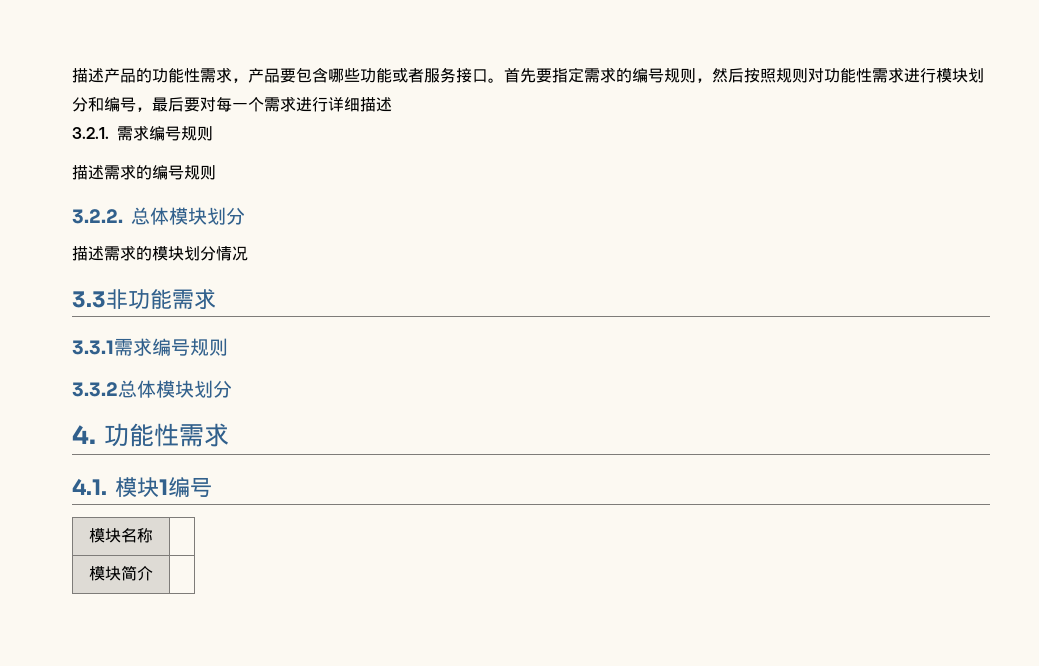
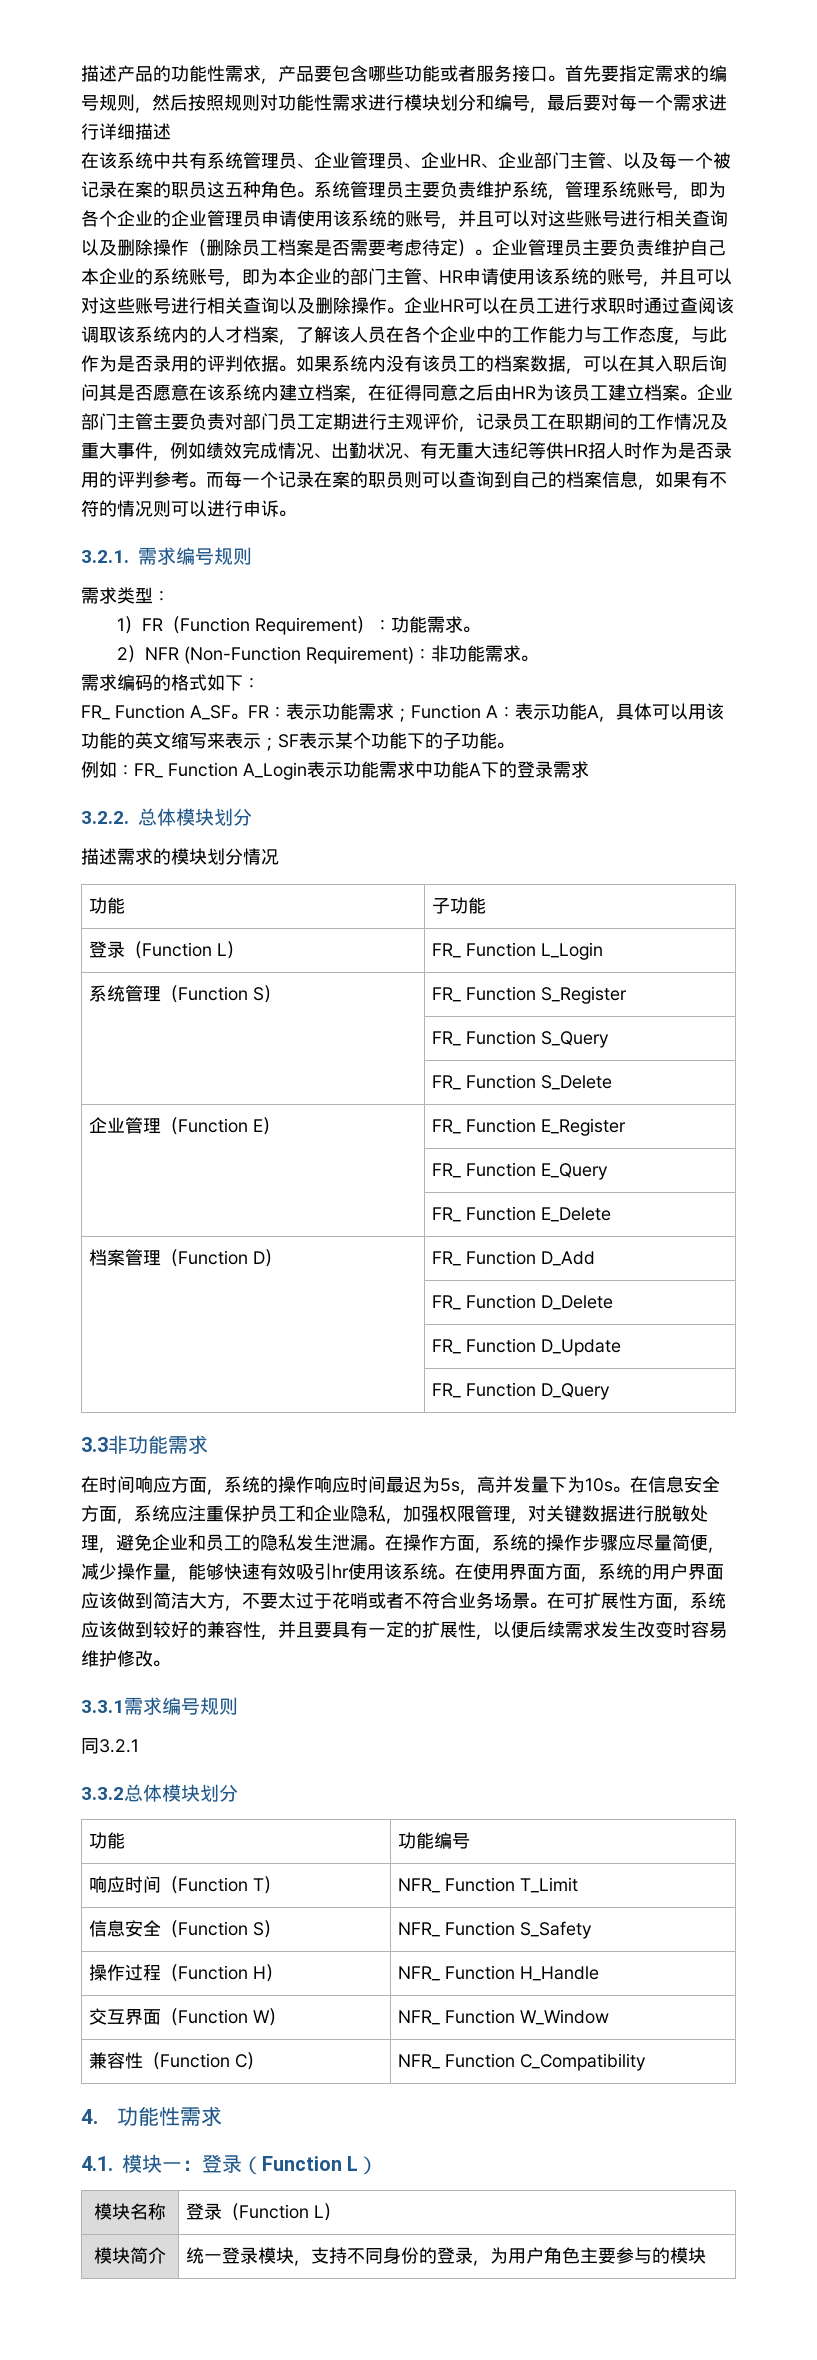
[72,125,213,141] [72,164,216,180] 3.2.1.需求编号规则 // 描述需求的编号规则 -> [81,152,731,169] [81,181,726,200] [81,210,728,229] [81,239,726,257] [81,268,732,287] [81,297,734,314] [81,326,727,345] [81,355,727,374] [81,384,733,403] [81,413,728,432] [81,442,732,461] [81,471,727,490] [81,500,296,517] [81,547,252,565] [81,587,170,604] [116,616,480,635] [116,645,538,664] [81,674,260,691] [81,703,724,722] [81,732,514,751] [81,761,589,780] 在该系统中共有系统管理员、企业管理员、企业HR、企业部门主管、以及每一个被记录在案的职员这五种角色。系统管理员主要负责维护系统，管理系统账号，即为各个企业的企业管理员申请使用该系统的账号，并且可以对这些账号进行相关查询以及删除操作（删除员工档案是否需要考虑待定）。企业管理员主要负责维护自己本企业的系统账号，即为本企业的部门主管、HR申请使用该系统的账号，并且可以对这些账号进行相关查询以及删除操作。企业HR可以在员工进行求职时通过查阅该调取该系统内的人才档案，了解该人员在各个企业中的工作能力与工作态度，与此作为是否录用的评判依据。如果系统内没有该员工的档案数据，可以在其入职后询问其是否愿意在该系统内建立档案，在征得同意之后由HR为该员工建立档案。企业部门主管主要负责对部门员工定期进行主观评价，记录员工在职期间的工作情况及重大事件，例如绩效完成情况、出勤状况、有无重大违纪等供HR招人时作为是否录用的评判参考。而每一个记录在案的职员则可以查询到自己的档案信息，如果有不符的情况则可以进行申诉。 // 3.2.1.需求编号规则 // 需求类型： // 1）FR（Function Requirement）：功能需求。 // 2）NFR (Non-Function Requirement)：非功能需求。 // 需求编码的格式如下： // FR_ Function A_SF。FR：表示功能需求；Function A：表示功能A，具体可以用该功能的英文缩写来表示；SF表示某个功能下的子功能。 // 例如：FR_ Function A_Login表示功能需求中功能A下的登录需求
[72,289,216,310] // 3.3非功能需求 -> [89,897,126,914] [432,897,487,914] [89,941,245,959] [432,942,604,960] [89,985,282,1003] [432,986,628,1004] [432,1030,610,1048] [432,1074,613,1090] [89,1117,281,1135] [432,1118,627,1136] [432,1162,609,1180] [432,1206,612,1222] [89,1249,283,1267] [432,1250,596,1266] [432,1294,614,1310] [432,1338,622,1356] [432,1382,611,1400] [81,1435,208,1454] [81,1476,720,1495] [81,1505,708,1524] [81,1534,725,1553] [81,1563,724,1582] [81,1592,726,1611] [81,1621,727,1640] [81,1650,170,1667] // 功能 | 子功能 // 登录（Function L） | FR_ Function L_Login // 系统管理（Function S） | FR_ Function S_Register // | FR_ Function S_Query // | FR_ Function S_Delete // 企业管理（Function E） | FR_ Function E_Register // | FR_ Function E_Query // | FR_ Function E_Delete // 档案管理（Function D） | FR_ Function D_Add // | FR_ Function D_Delete // | FR_ Function D_Update // | FR_ Function D_Query // 3.3非功能需求 // 在时间响应方面，系统的操作响应时间最迟为5s，高并发量下为10s。在信息安全方面，系统应注重保护员工和企业隐私，加强权限管理，对关键数据进行脱敏处理，避免企业和员工的隐私发生泄漏。在操作方面，系统的操作步骤应尽量简便，减少操作量，能够快速有效吸引hr使用该系统。在使用界面方面，系统的用户界面应该做到简洁大方，不要太过于花哨或者不符合业务场景。在可扩展性方面，系统应该做到较好的兼容性，并且要具有一定的扩展性，以便后续需求发生改变时容易维护修改。
(228, 347) none -> [81,1738,139,1754] // 同3.2.1
(232, 389) none -> [89,1832,126,1849] [398,1832,471,1849] [89,1876,282,1894] [398,1877,579,1893] [89,1920,282,1938] [398,1921,593,1939] [89,1964,284,1982] [398,1965,600,1981] [89,2008,287,2026] [398,2009,610,2025] [89,2052,265,2070] [398,2053,647,2071] // 功能 | 功能编号 // 响应时间（Function T） | NFR_ Function T_Limit // 信息安全（Function S） | NFR_ Function S_Safety // 操作过程（Function H） | NFR_ Function H_Handle // 交互界面（Function W） | NFR_ Function W_Window // 兼容性（Function C） | NFR_ Function C_Compatibility
[159,477,212,498] [89,528,153,543] [89,565,153,581] 1编号 // 模块名称 | // 模块简介 | -> [162,2154,379,2175] [94,2203,166,2220] [186,2203,342,2221] [94,2247,166,2264] [186,2247,707,2266] 一：登录（Function L） // 模块名称 | 登录（Function L） // 模块简介 | 统一登录模块，支持不同身份的登录，为用户角色主要参与的模块

